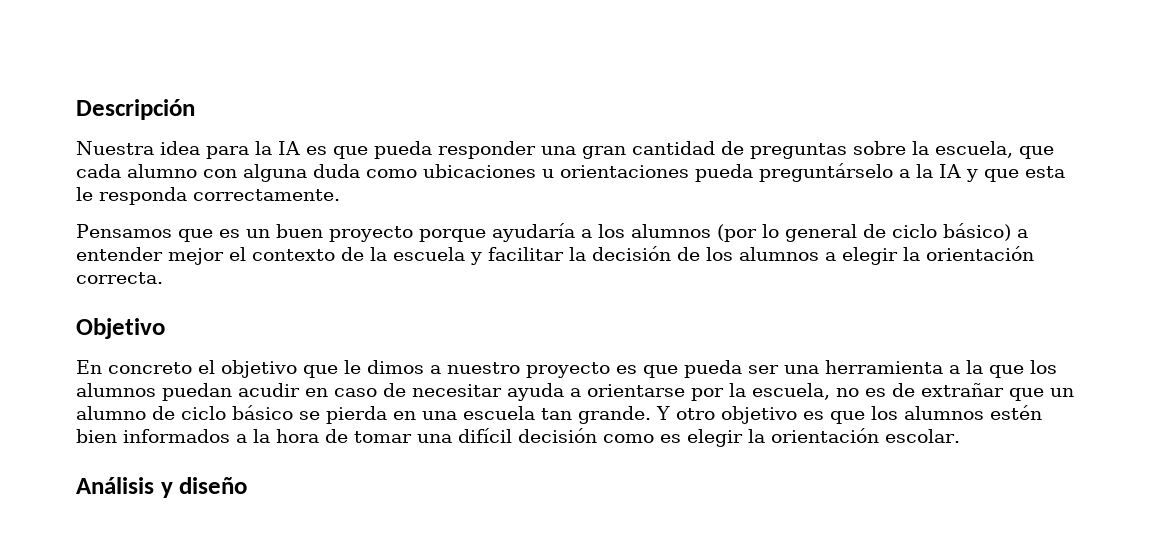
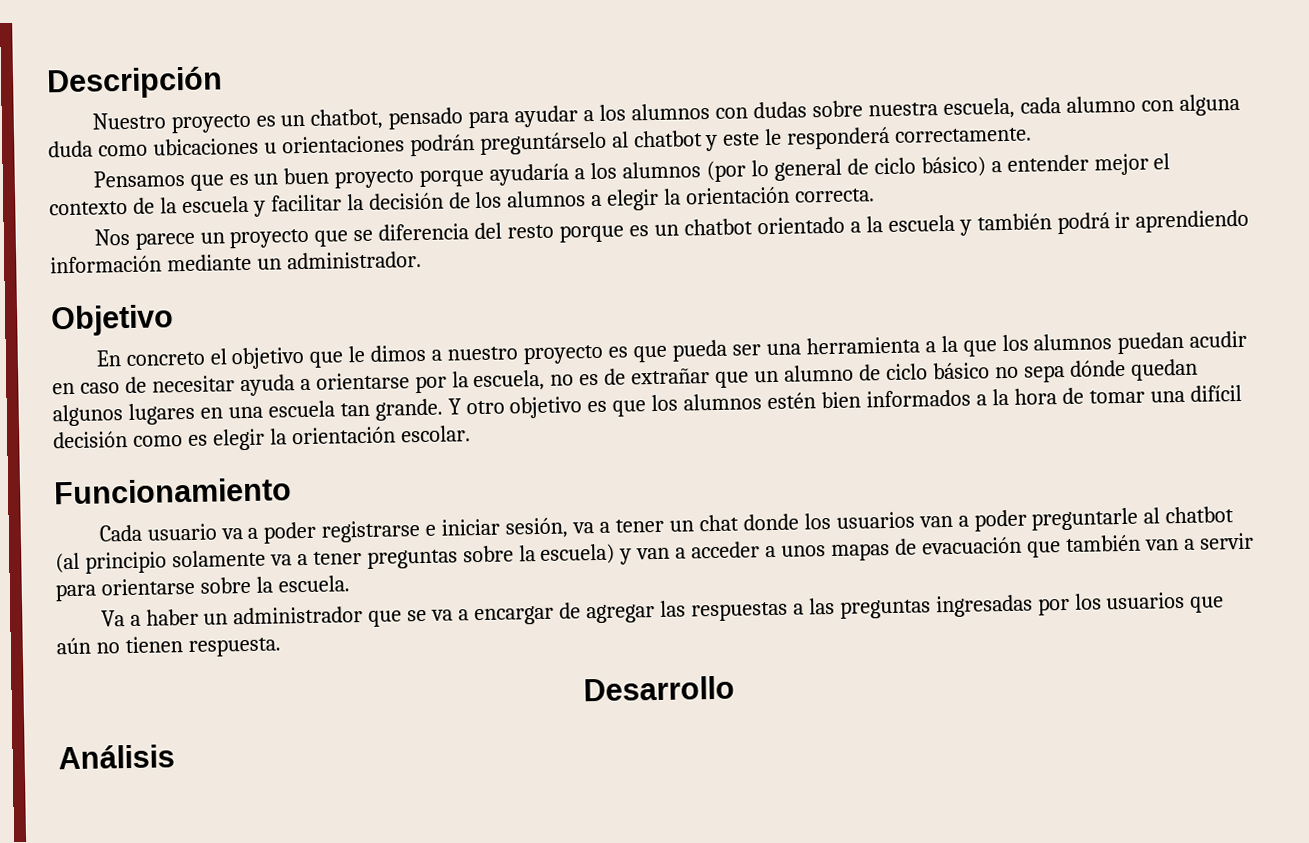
[76,141,1054,159] Nuestra idea para la IA es que pueda responder una gran cantidad de preguntas sobre la escuela, que -> [91,97,1015,134] Nuestro proyecto es un chatbot, pensado para ayudar a los alumnos con dudas sobre nuestra escuela,
[695,163,1065,182] [76,187,187,205] pueda preguntárselo a la IA y que esta le responda -> [409,126,891,157] podrán preguntárselo al chatbot y este le responderá
(163, 278) none -> [93,209,1250,250] [50,250,422,274] // Nos parece un proyecto que se diferencia del resto porque es un chatbot orientado a la escuela y también podrá ir aprendiendo información mediante un administrador.
[299,406,387,424] se pierda -> [994,358,1198,383] [52,402,195,427] no sepa dónde quedan algunos lugares
(960, 436) none -> [53,477,292,505] [98,506,1235,544] [55,532,1254,574] [55,575,350,602] [100,591,1225,627] [56,636,281,658] [583,675,735,702] // Funcionamiento // Cada usuario va a poder registrarse e iniciar sesión, va a tener un chat donde los usuarios van a poder preguntarle al chatbot (al principio solamente va a tener preguntas sobre la escuela) y van a acceder a unos mapas de evacuación que también van a servir para orientarse sobre la escuela. // Va a haber un administrador que se va a encargar de agregar las respuestas a las preguntas ingresadas por los usuarios que aún no tienen respuesta. // Desarrollo
[160,477,248,498] y diseño -> (175, 757) none

